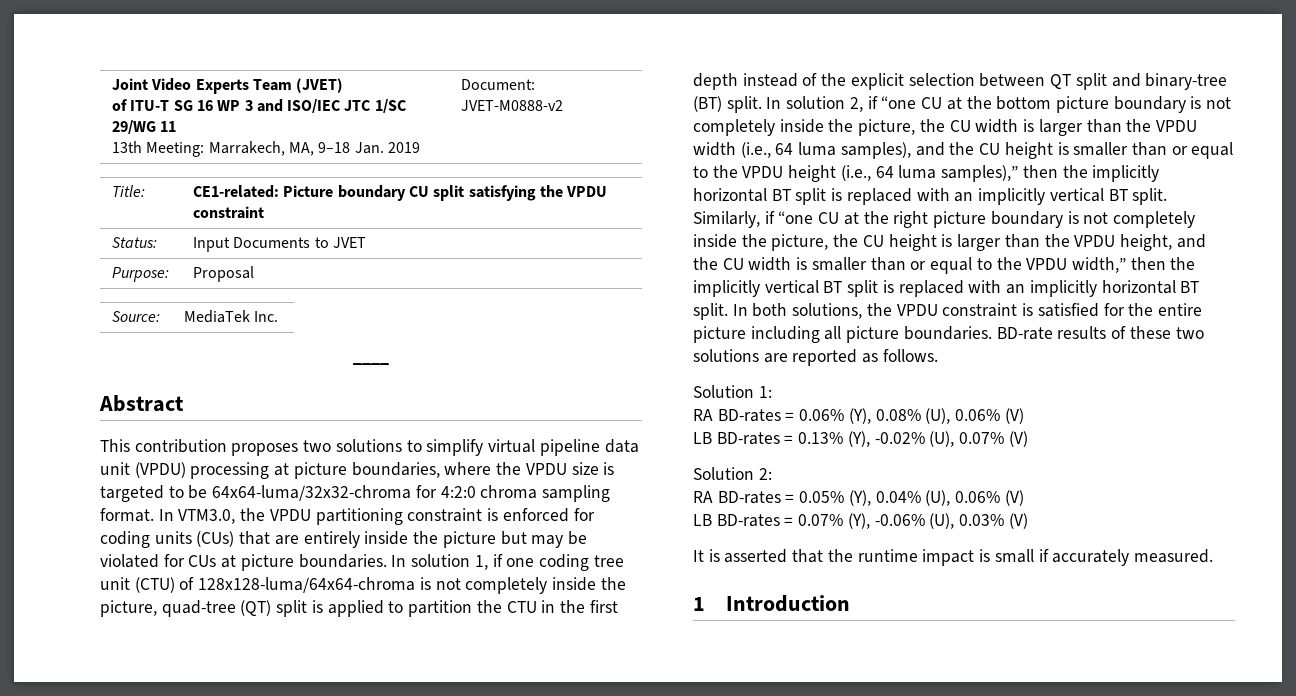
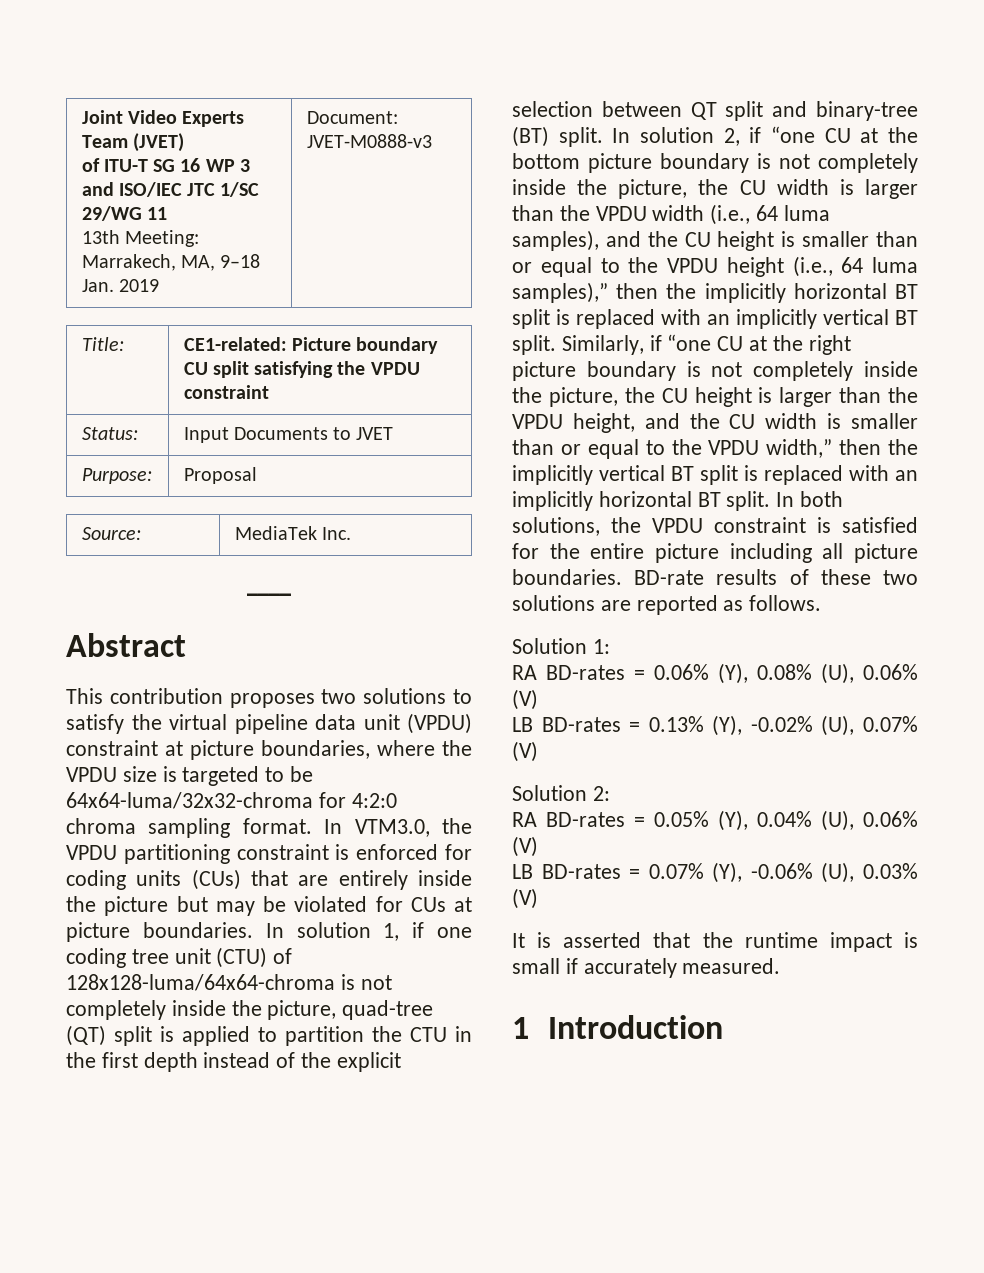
[460,100,563,111] JVET-M0888-v2 -> [306,134,432,148] JVET-M0888-v3
[426,439,484,456] simplify -> [66,714,162,734] satisfy the
[190,462,270,479] processing -> [66,740,158,756] constraint

